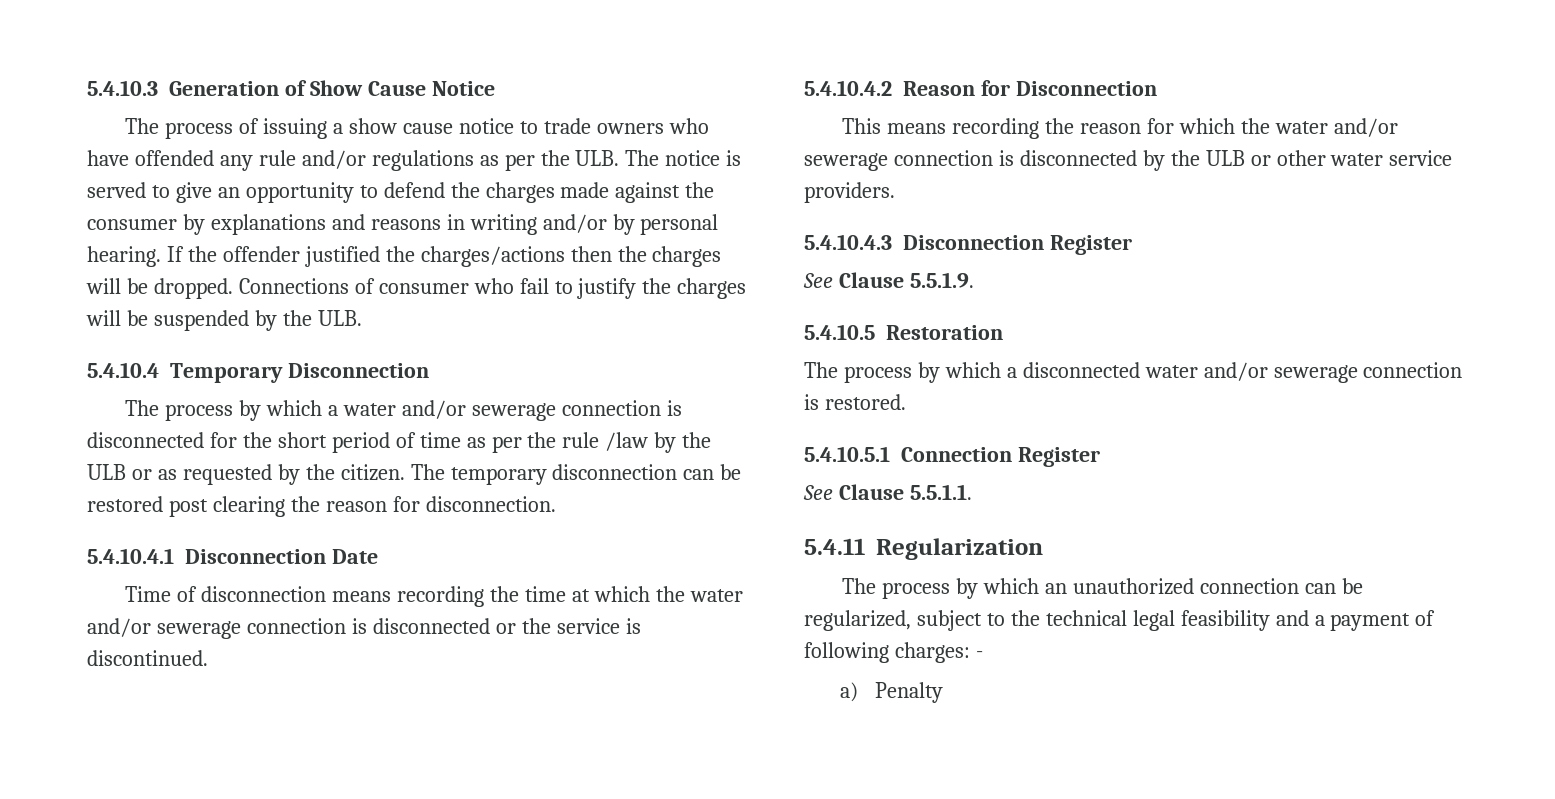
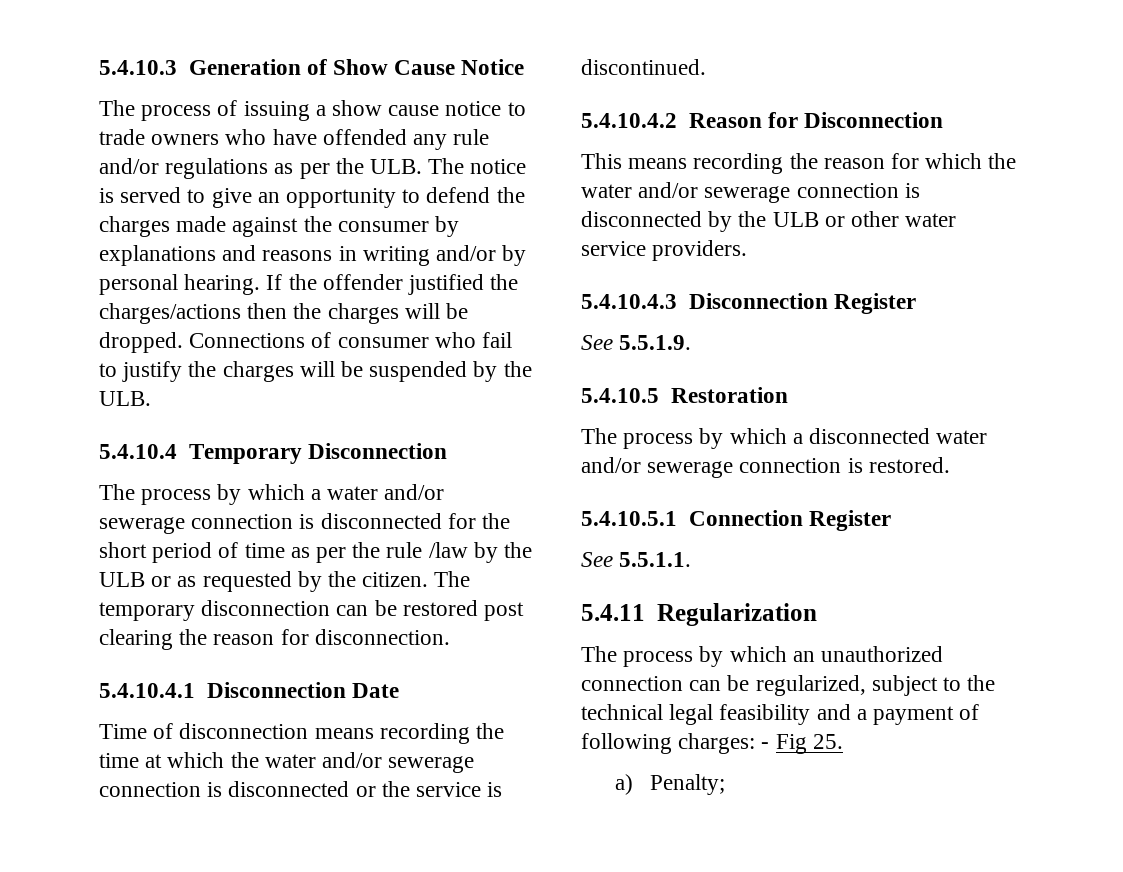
[838,272,904,288] Clause -> (613, 342) none
[838,484,904,500] Clause -> (613, 559) none
(983, 654) none -> [775,734,843,754] Fig 25.
[875,682,944,703] Penalty -> [649,774,725,795] Penalty;

